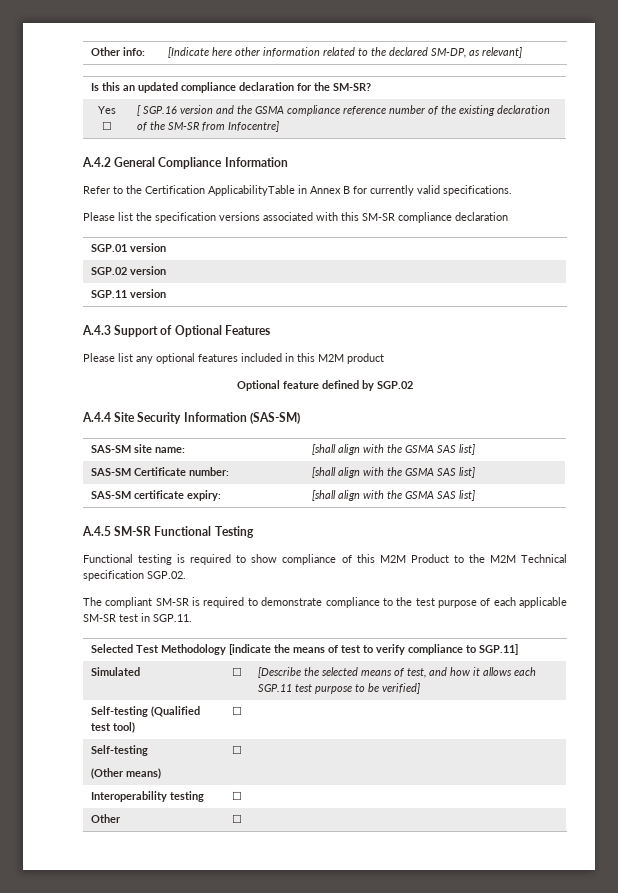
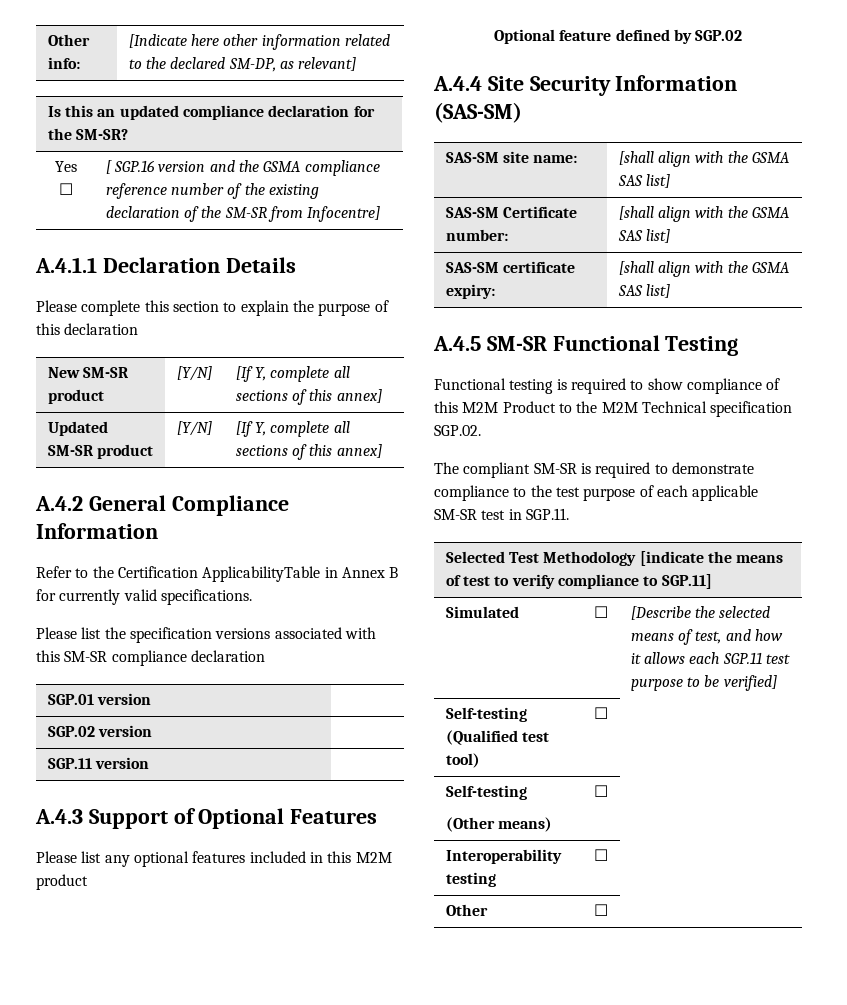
(280, 126) none -> [35,257,296,273] [36,300,389,316] [36,323,139,335] [47,367,129,378] [47,389,104,404] [176,366,212,381] [235,366,350,382] [235,389,382,405] [47,421,108,436] [47,444,153,459] [176,421,212,436] [235,421,350,437] [235,444,382,460] // A.4.1.1 Declaration Details // Please complete this section to explain the purpose of this declaration // New SM-SR product | [Y/N] | [If Y, complete all sections of this annex] // Updated SM-SR product | [Y/N] | [If Y, complete all sections of this annex]

